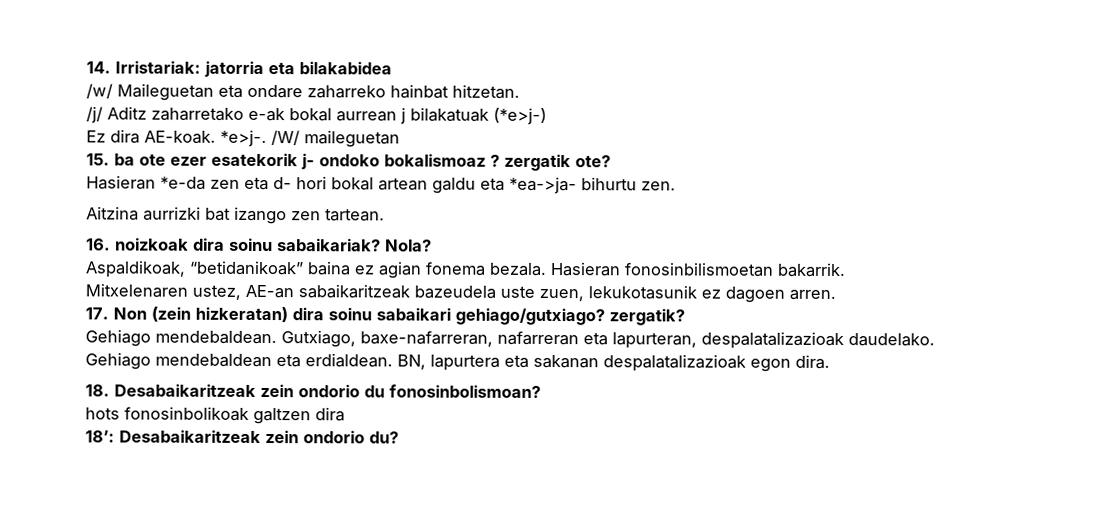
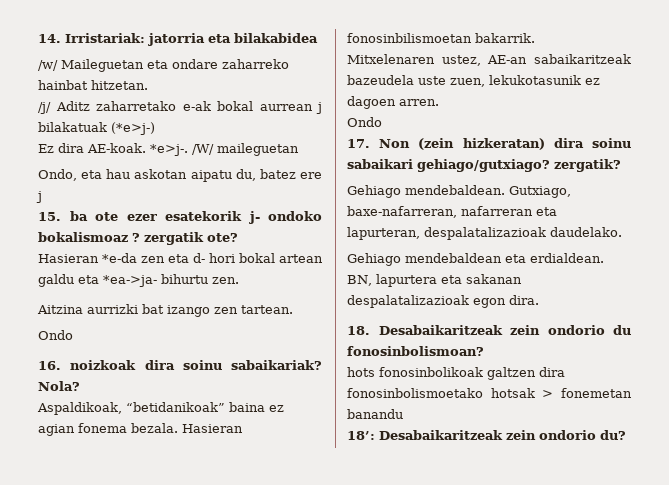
(400, 139) none -> [38,169,322,182] [36,191,42,203] // Ondo, eta hau askotan aipatu du, batez ere j
(385, 215) none -> [38,330,73,340] // Ondo
(836, 294) none -> [347,117,382,127] // Ondo
(345, 414) none -> [347,388,632,398] [347,409,403,419] fonosinbolismoetako hotsak > fonemetan banandu

